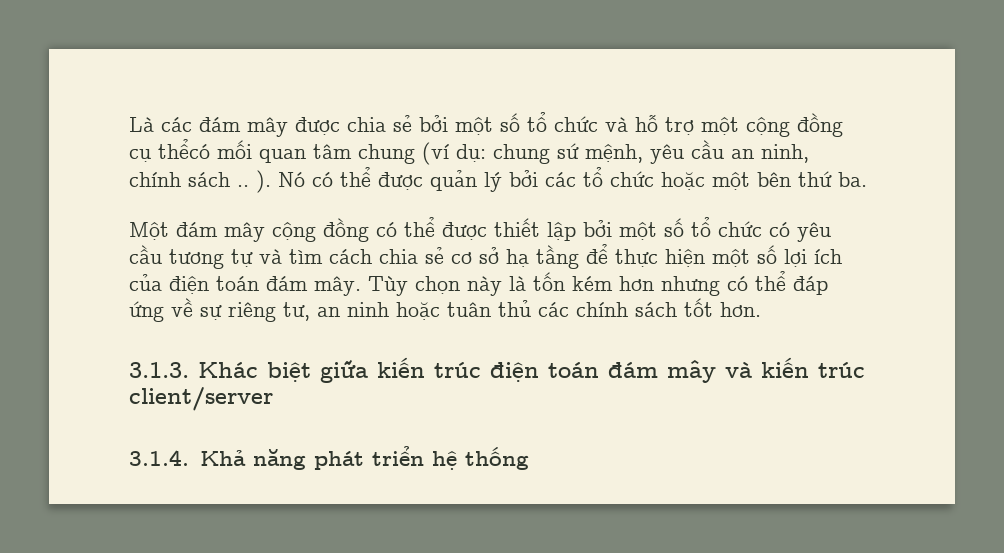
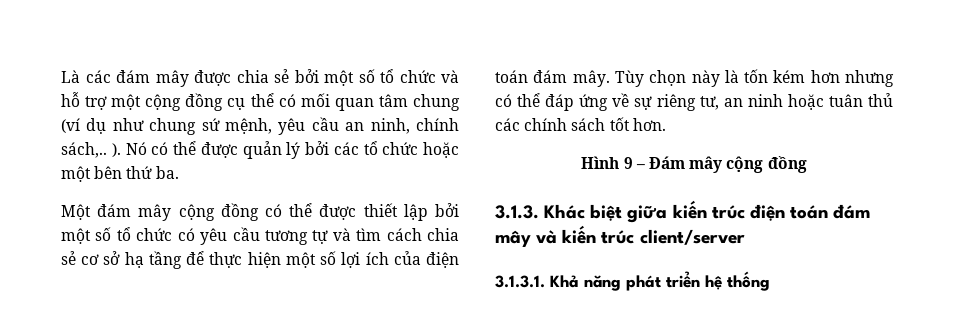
[158,139,210,159] thểcó -> [250,93,296,107] thể có
[456,144,486,162] dụ: -> [86,118,144,134] dụ như
[188,172,249,187] sách .. -> [61,142,107,158] sách,..
(761, 309) none -> [581,156,807,173] // Hình 9 – Đám mây cộng đồng
[129,450,189,466] 3.1.4. -> [495,275,545,288] 3.1.3.1.

